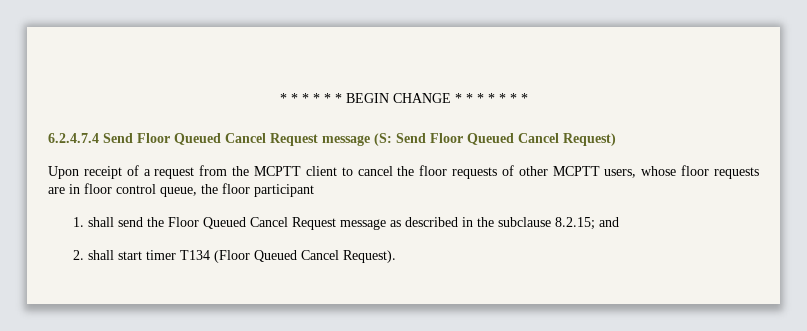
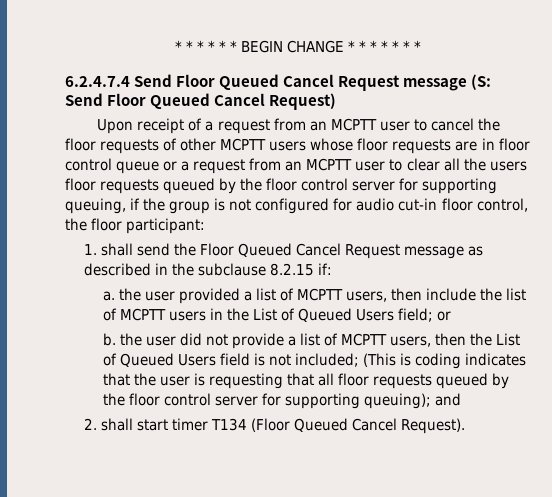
[232,166,337,176] the MCPTT client -> [309,118,410,131] an MCPTT user
[604,169,637,178] users, -> [269,141,307,151] users
[160,183,314,197] queue, the floor participant -> [116,158,527,174] [65,178,498,194] [65,198,528,214] [65,218,206,234] queue or a request from an MCPTT user to clear all the users floor requests queued by the floor control server for supporting queuing, if the group is not configured for audio cut-in floor control, the floor participant:
[554,217,595,230] 8.2.15; -> [270,263,333,276] [102,288,527,304] [102,308,452,322] [102,333,521,349] [102,353,527,369] [102,373,510,389] [102,393,431,409] 8.2.15 if: // a. the user provided a list of MCPTT users, then include the list of MCPTT users in the List of Queued Users field; or // b. the user did not provide a list of MCPTT users, then the List of Queued Users field is not included; (This is coding indicates that the user is requesting that all floor requests queued by the floor control server for supporting queuing);

